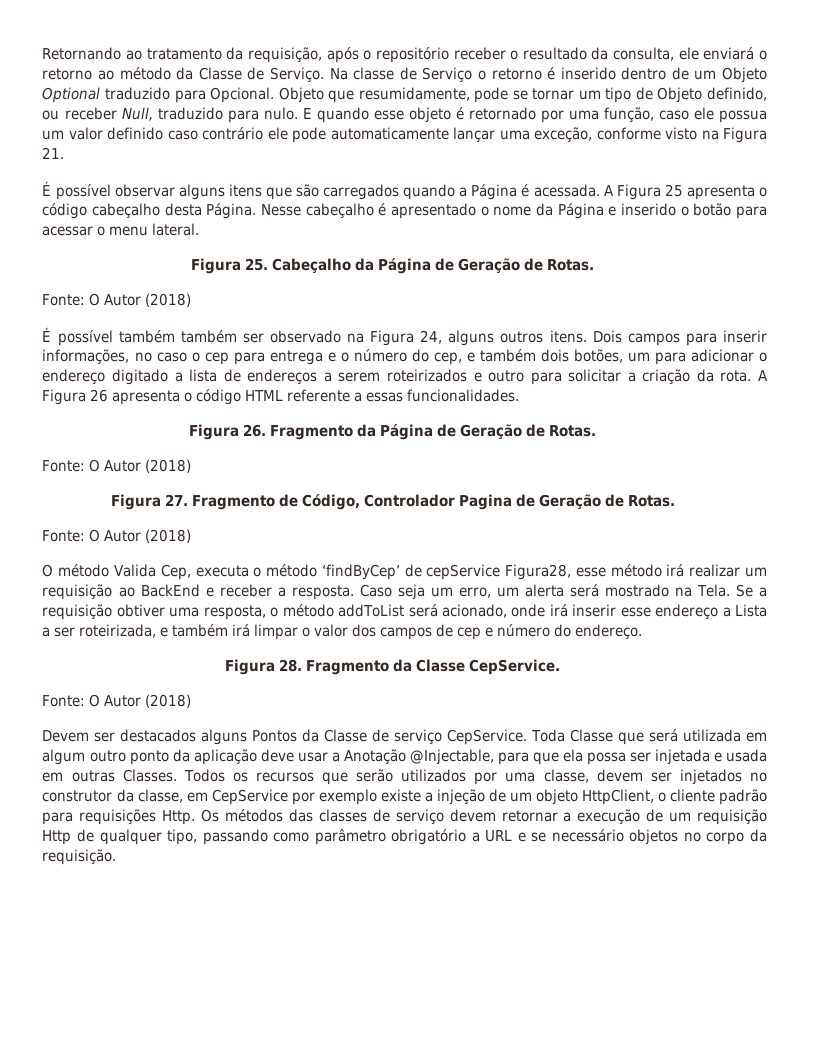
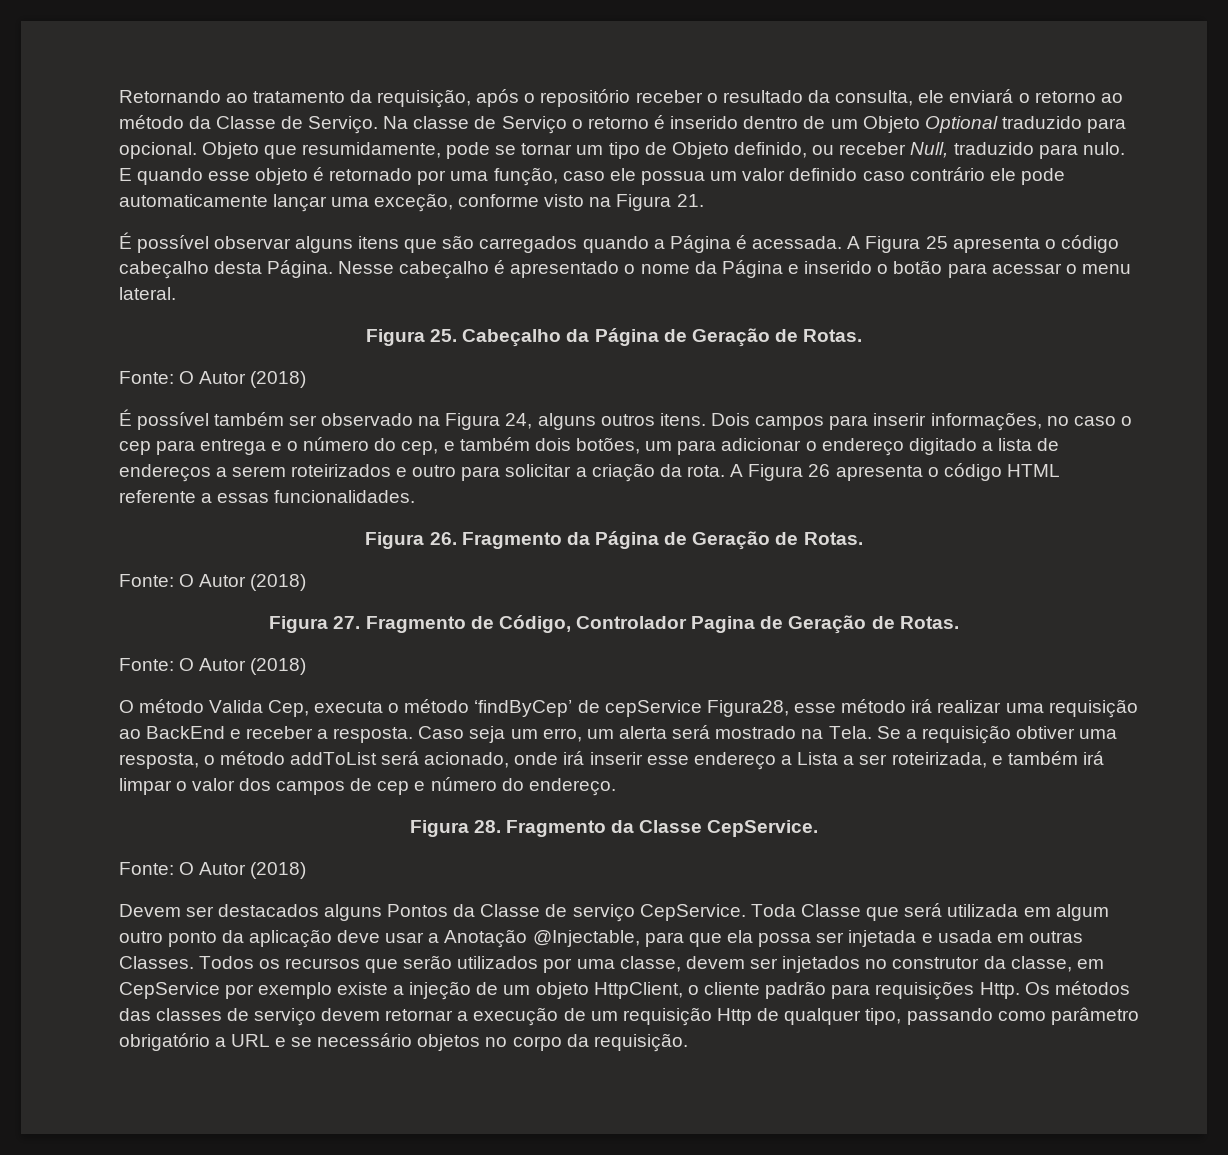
[210,87,275,103] Opcional. -> [118,142,197,159] opcional.
[180,330,237,343] também -> (284, 419) none
[744,567,767,577] um -> [1005,703,1044,713] uma

